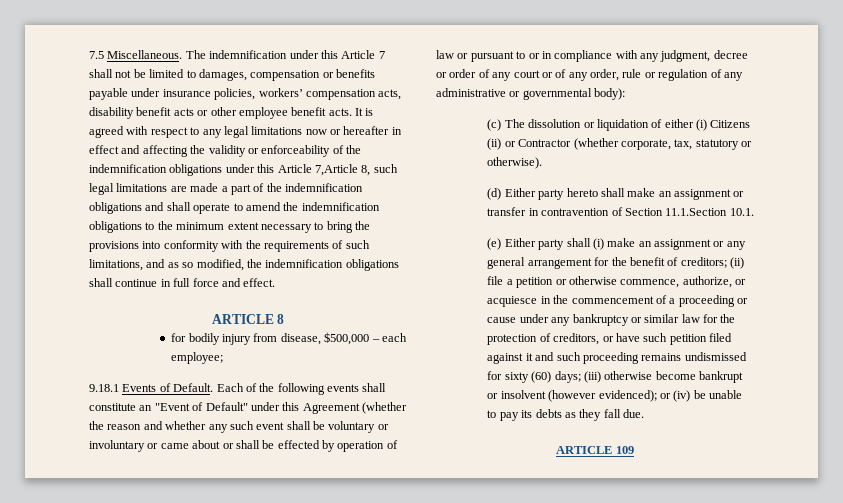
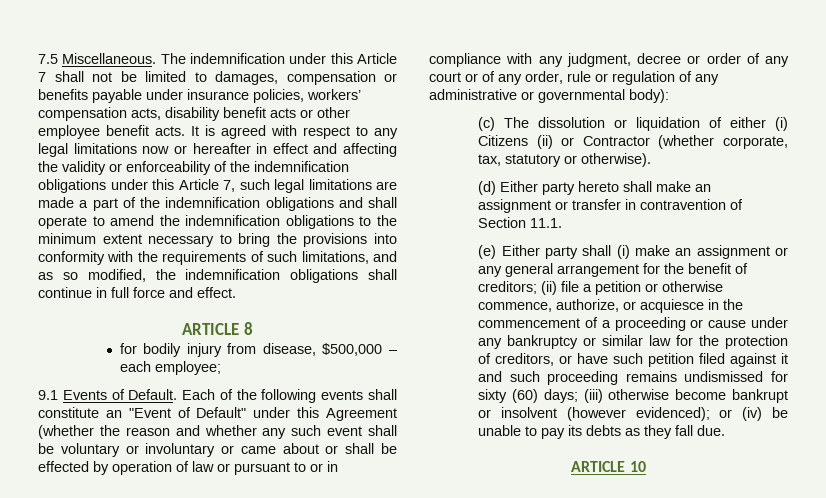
[314,164,371,176] 7,Article 8, -> [223,180,235,192] 7,
[89,384,119,392] 9.18.1 -> [38,390,58,400] 9.1
[665,208,754,216] 11.1.Section 10.1. -> [530,218,563,228] 11.1.
[615,446,634,454] 109 -> [629,461,646,472] 10

